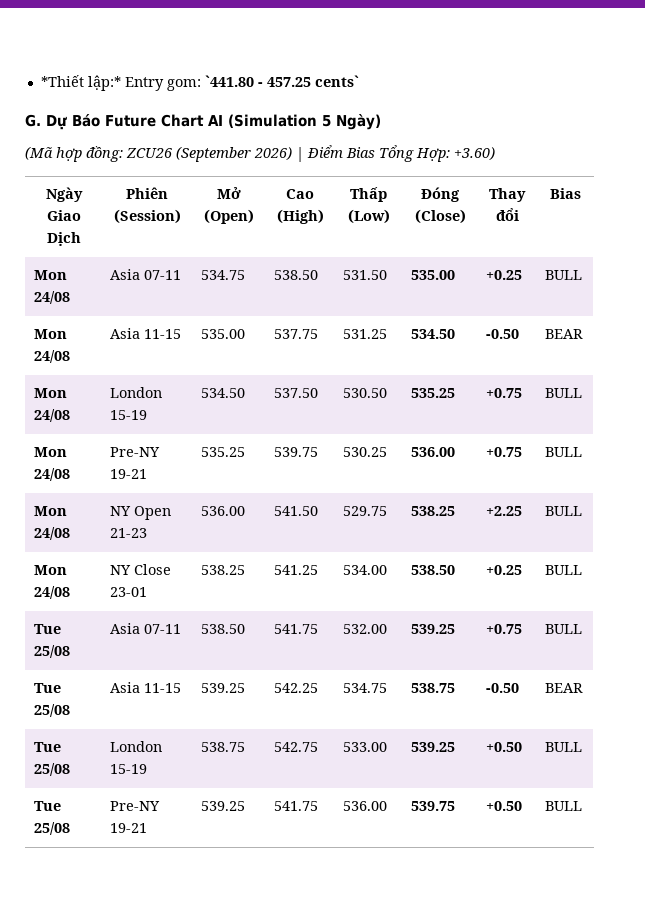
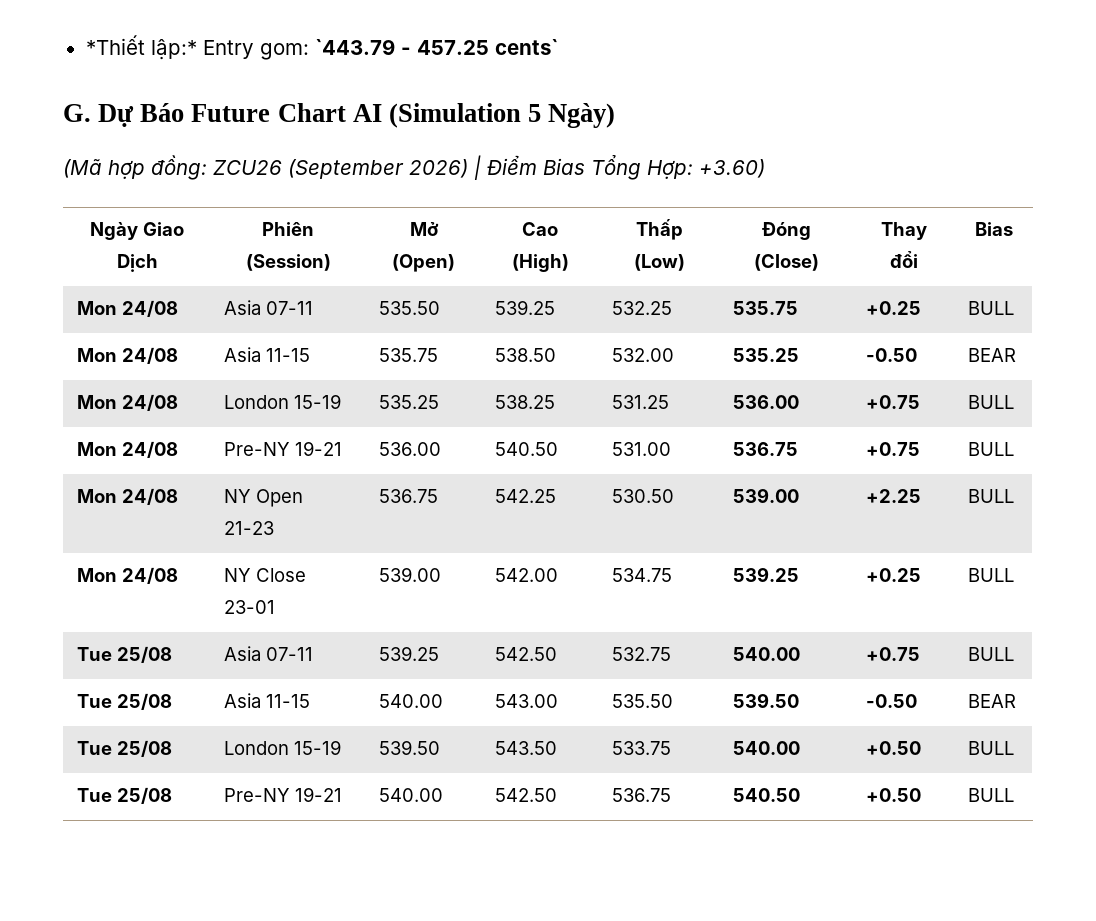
[204,75,254,87] `441.80 -> [314,39,395,55] `443.79
[200,270,245,280] [273,270,318,280] [342,270,387,280] [410,270,455,280] 534.75 | 538.50 | 531.50 | 535.00 -> [379,301,441,315] [495,300,556,315] [612,301,673,315] [733,301,799,315] 535.50 | 539.25 | 532.25 | 535.75
[200,329,245,339] [273,329,318,339] [342,329,387,339] [410,329,455,339] 535.00 | 537.75 | 531.25 | 534.50 -> [379,348,439,362] [495,348,557,362] [612,348,675,362] [733,348,800,362] 535.75 | 538.50 | 532.00 | 535.25
[200,388,245,398] [273,388,318,398] [342,388,387,398] [410,388,455,398] 534.50 | 537.50 | 530.50 | 535.25 -> [379,395,440,409] [495,395,556,409] [612,395,670,409] [733,395,800,409] 535.25 | 538.25 | 531.25 | 536.00
[200,447,245,457] [273,447,318,457] [342,447,387,457] [410,447,455,457] 535.25 | 539.75 | 530.25 | 536.00 -> [379,442,442,456] [495,442,559,456] [612,442,672,456] [733,442,799,456] 536.00 | 540.50 | 531.00 | 536.75
[200,506,245,516] [273,506,318,516] [342,506,387,516] [410,506,455,516] 536.00 | 541.50 | 529.75 | 538.25 -> [379,489,439,503] [495,489,557,503] [612,489,675,503] [733,488,800,503] 536.75 | 542.25 | 530.50 | 539.00
[200,565,245,575] [273,565,318,575] [342,565,387,575] [410,565,455,575] 538.25 | 541.25 | 534.00 | 538.50 -> [379,567,442,582] [495,568,559,582] [612,568,673,582] [733,567,800,582] 539.00 | 542.00 | 534.75 | 539.25
[200,624,245,634] [273,624,318,634] [342,624,387,634] [410,624,455,634] 538.50 | 541.75 | 532.00 | 539.25 -> [379,646,440,661] [495,647,558,661] [612,647,672,661] [733,647,801,661] 539.25 | 542.50 | 532.75 | 540.00
[200,683,245,693] [273,683,318,693] [342,683,387,693] [410,683,455,693] 539.25 | 542.25 | 534.75 | 538.75 -> [379,694,444,708] [495,694,559,708] [612,694,674,708] [733,693,800,708] 540.00 | 543.00 | 535.50 | 539.50
[200,742,245,752] [273,742,318,752] [342,742,387,752] [410,742,455,752] 538.75 | 542.75 | 533.00 | 539.25 -> [379,740,441,755] [495,741,558,755] [612,741,672,755] [733,741,801,755] 539.50 | 543.50 | 533.75 | 540.00
[200,801,245,811] [273,801,318,811] [342,801,387,811] [410,801,455,811] 539.25 | 541.75 | 536.00 | 539.75 -> [379,788,444,802] [495,788,558,802] [612,788,672,802] [733,788,801,802] 540.00 | 542.50 | 536.75 | 540.50

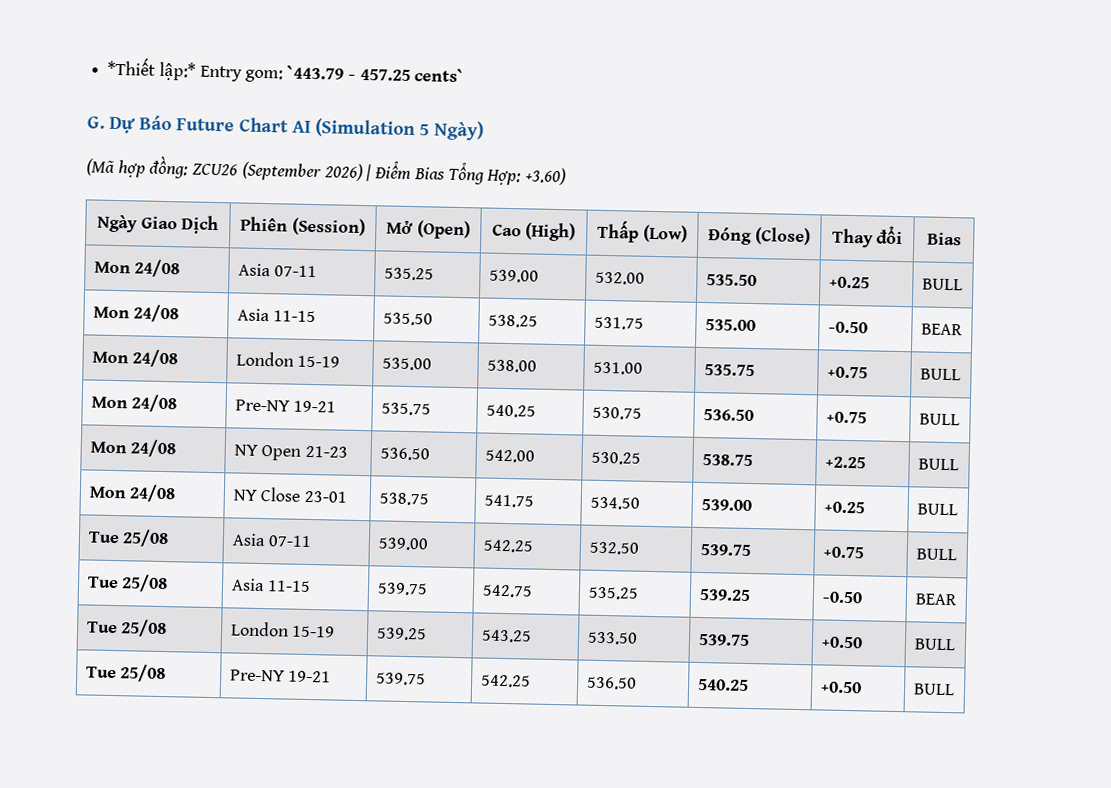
[379,301,441,315] [495,300,556,315] [612,301,673,315] [733,301,799,315] 535.50 | 539.25 | 532.25 | 535.75 -> [383,267,434,281] [488,269,539,283] [594,271,645,285] [705,274,757,287] 535.25 | 539.00 | 532.00 | 535.50
[379,348,439,362] [495,348,557,362] [612,348,675,362] [733,348,800,362] 535.75 | 538.50 | 532.00 | 535.25 -> [382,312,433,326] [487,314,538,328] [593,316,644,330] [704,319,756,332] 535.50 | 538.25 | 531.75 | 535.00
[379,395,440,409] [495,395,556,409] [612,395,670,409] [733,395,800,409] 535.25 | 538.25 | 531.25 | 536.00 -> [381,357,432,371] [486,359,537,373] [592,361,643,375] [703,364,755,377] 535.00 | 538.00 | 531.00 | 535.75
[379,442,442,456] [495,442,559,456] [612,442,672,456] [733,442,799,456] 536.00 | 540.50 | 531.00 | 536.75 -> [380,402,431,416] [485,404,536,418] [591,406,642,420] [702,409,754,422] 535.75 | 540.25 | 530.75 | 536.50
[379,489,439,503] [495,489,557,503] [612,489,675,503] [733,488,800,503] 536.75 | 542.25 | 530.50 | 539.00 -> [379,447,430,461] [484,449,535,463] [590,451,641,465] [701,453,753,467] 536.50 | 542.00 | 530.25 | 538.75
[379,567,442,582] [495,568,559,582] [612,568,673,582] [733,567,800,582] 539.00 | 542.00 | 534.75 | 539.25 -> [378,492,429,506] [483,494,534,508] [589,496,640,510] [700,498,752,512] 538.75 | 541.75 | 534.50 | 539.00
[379,646,440,661] [495,647,558,661] [612,647,672,661] [733,647,801,661] 539.25 | 542.50 | 532.75 | 540.00 -> [377,537,429,551] [482,539,534,553] [588,541,639,555] [699,543,751,557] 539.00 | 542.25 | 532.50 | 539.75
[379,694,444,708] [495,694,559,708] [612,694,674,708] [733,693,800,708] 540.00 | 543.00 | 535.50 | 539.50 -> [376,582,428,596] [481,584,533,598] [587,586,639,600] [698,588,751,602] 539.75 | 542.75 | 535.25 | 539.25
[379,740,441,755] [495,741,558,755] [612,741,672,755] [733,741,801,755] 539.50 | 543.50 | 533.75 | 540.00 -> [375,627,427,641] [480,629,532,643] [586,631,638,645] [697,633,750,647] 539.25 | 543.25 | 533.50 | 539.75
[379,788,444,802] [495,788,558,802] [612,788,672,802] [733,788,801,802] 540.00 | 542.50 | 536.75 | 540.50 -> [375,672,426,686] [480,674,531,688] [585,676,637,690] [696,678,749,691] 539.75 | 542.25 | 536.50 | 540.25

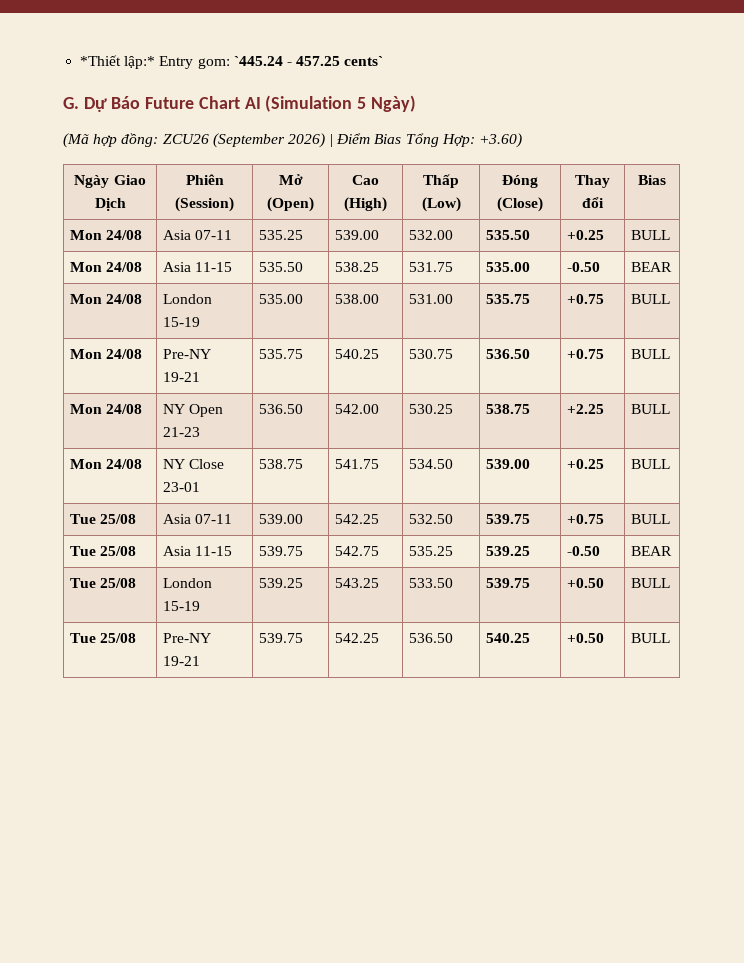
[286,65,345,80] `443.79 -> [233,56,283,66] `445.24

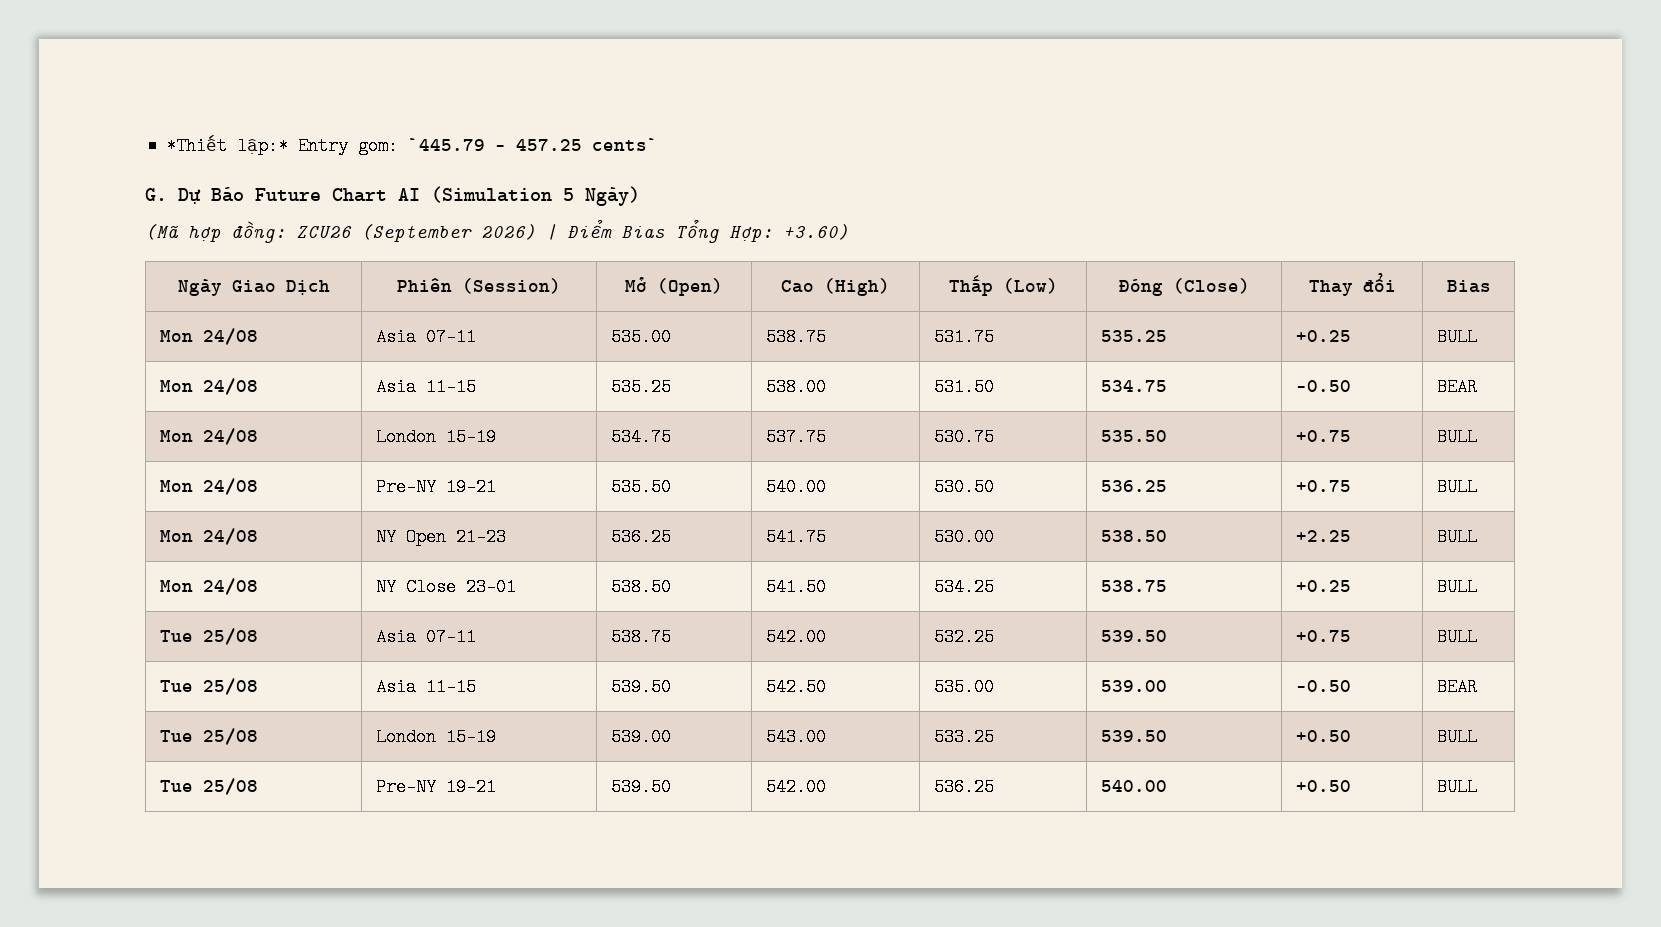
[233,56,283,66] `445.24 -> [408,138,486,151] `445.79
[259,230,304,240] [335,230,380,240] [409,230,454,240] [486,230,531,240] 535.25 | 539.00 | 532.00 | 535.50 -> [611,328,672,346] [766,328,827,346] [934,328,995,346] [1101,330,1168,342] 535.00 | 538.75 | 531.75 | 535.25
[259,262,304,272] [335,262,380,272] [409,262,454,272] [486,262,531,272] 535.50 | 538.25 | 531.75 | 535.00 -> [611,378,672,396] [766,378,827,396] [934,378,995,396] [1101,380,1168,392] 535.25 | 538.00 | 531.50 | 534.75
[259,294,304,304] [335,294,380,304] [409,294,454,304] [486,294,531,304] 535.00 | 538.00 | 531.00 | 535.75 -> [611,428,672,446] [766,428,827,446] [934,428,995,446] [1101,430,1168,442] 534.75 | 537.75 | 530.75 | 535.50
[259,349,304,359] [335,349,380,359] [409,349,454,359] [486,349,531,359] 535.75 | 540.25 | 530.75 | 536.50 -> [611,478,672,496] [766,478,827,496] [934,478,995,496] [1101,480,1168,492] 535.50 | 540.00 | 530.50 | 536.25
[259,404,304,414] [335,404,380,414] [409,404,454,414] [486,404,531,414] 536.50 | 542.00 | 530.25 | 538.75 -> [611,528,672,546] [766,528,827,546] [934,528,995,546] [1101,530,1168,542] 536.25 | 541.75 | 530.00 | 538.50
[259,459,304,469] [335,459,380,469] [409,459,454,469] [486,459,531,469] 538.75 | 541.75 | 534.50 | 539.00 -> [611,578,672,596] [766,578,827,596] [934,578,995,596] [1101,580,1168,592] 538.50 | 541.50 | 534.25 | 538.75
[259,514,304,524] [335,514,380,524] [409,514,454,524] [486,514,531,524] 539.00 | 542.25 | 532.50 | 539.75 -> [611,628,672,646] [766,628,827,646] [934,628,995,646] [1101,630,1168,642] 538.75 | 542.00 | 532.25 | 539.50
[259,546,304,556] [335,546,380,556] [409,546,454,556] [486,546,531,556] 539.75 | 542.75 | 535.25 | 539.25 -> [611,678,672,696] [766,678,827,696] [934,678,995,696] [1101,680,1168,692] 539.50 | 542.50 | 535.00 | 539.00
[259,578,304,588] [335,578,380,588] [409,578,454,588] [486,578,531,588] 539.25 | 543.25 | 533.50 | 539.75 -> [611,728,672,746] [766,728,827,746] [934,728,995,746] [1101,730,1168,742] 539.00 | 543.00 | 533.25 | 539.50
[259,633,304,643] [335,633,380,643] [409,633,454,643] [486,633,531,643] 539.75 | 542.25 | 536.50 | 540.25 -> [611,778,672,796] [766,778,827,796] [934,778,995,796] [1101,780,1168,792] 539.50 | 542.00 | 536.25 | 540.00

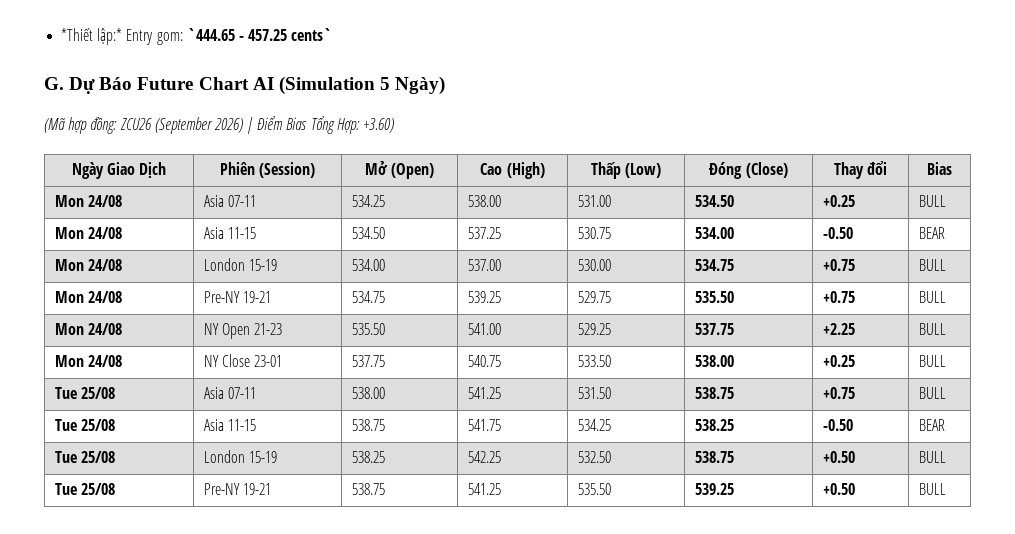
[408,138,486,151] `445.79 -> [186,28,235,41] `444.65
[611,328,672,346] [766,328,827,346] [934,328,995,346] [1101,330,1168,342] 535.00 | 538.75 | 531.75 | 535.25 -> [351,195,385,207] [467,195,501,207] [577,195,611,207] [694,195,734,207] 534.25 | 538.00 | 531.00 | 534.50
[611,378,672,396] [766,378,827,396] [934,378,995,396] [1101,380,1168,392] 535.25 | 538.00 | 531.50 | 534.75 -> [351,227,385,239] [467,227,501,239] [577,227,611,239] [694,227,734,239] 534.50 | 537.25 | 530.75 | 534.00
[611,428,672,446] [766,428,827,446] [934,428,995,446] [1101,430,1168,442] 534.75 | 537.75 | 530.75 | 535.50 -> [351,259,385,271] [467,259,501,271] [577,259,611,271] [694,259,734,271] 534.00 | 537.00 | 530.00 | 534.75
[611,478,672,496] [766,478,827,496] [934,478,995,496] [1101,480,1168,492] 535.50 | 540.00 | 530.50 | 536.25 -> [351,291,385,303] [467,291,501,303] [577,291,611,303] [694,291,734,303] 534.75 | 539.25 | 529.75 | 535.50
[611,528,672,546] [766,528,827,546] [934,528,995,546] [1101,530,1168,542] 536.25 | 541.75 | 530.00 | 538.50 -> [351,323,385,335] [467,323,501,335] [577,323,611,335] [694,323,734,335] 535.50 | 541.00 | 529.25 | 537.75
[611,578,672,596] [766,578,827,596] [934,578,995,596] [1101,580,1168,592] 538.50 | 541.50 | 534.25 | 538.75 -> [351,355,385,367] [467,355,501,367] [577,355,611,367] [694,355,734,367] 537.75 | 540.75 | 533.50 | 538.00
[611,628,672,646] [766,628,827,646] [934,628,995,646] [1101,630,1168,642] 538.75 | 542.00 | 532.25 | 539.50 -> [351,387,385,399] [467,387,501,399] [577,387,611,399] [694,387,734,399] 538.00 | 541.25 | 531.50 | 538.75
[611,678,672,696] [766,678,827,696] [934,678,995,696] [1101,680,1168,692] 539.50 | 542.50 | 535.00 | 539.00 -> [351,419,385,431] [467,419,501,431] [577,419,611,431] [694,419,734,431] 538.75 | 541.75 | 534.25 | 538.25
[611,728,672,746] [766,728,827,746] [934,728,995,746] [1101,730,1168,742] 539.00 | 543.00 | 533.25 | 539.50 -> [351,451,385,463] [467,451,501,463] [577,451,611,463] [694,451,734,463] 538.25 | 542.25 | 532.50 | 538.75
[611,778,672,796] [766,778,827,796] [934,778,995,796] [1101,780,1168,792] 539.50 | 542.00 | 536.25 | 540.00 -> [351,483,385,495] [467,483,501,495] [577,483,611,495] [694,483,734,495] 538.75 | 541.25 | 535.50 | 539.25

